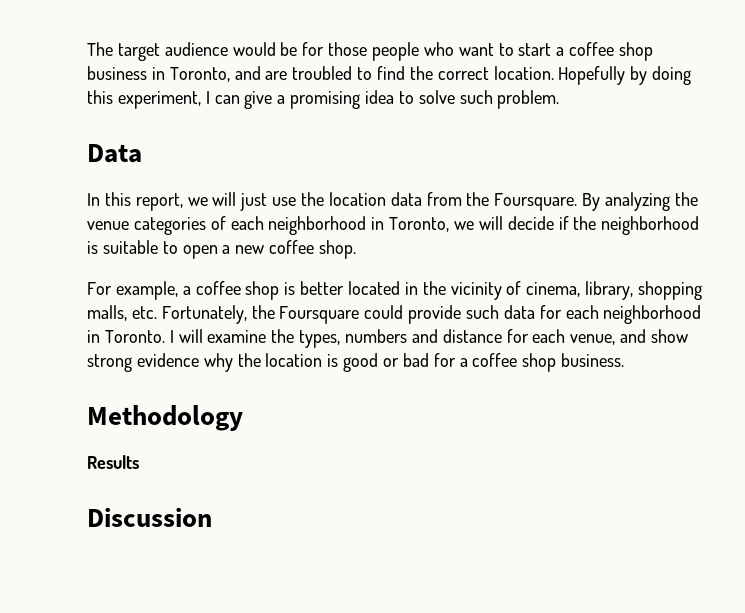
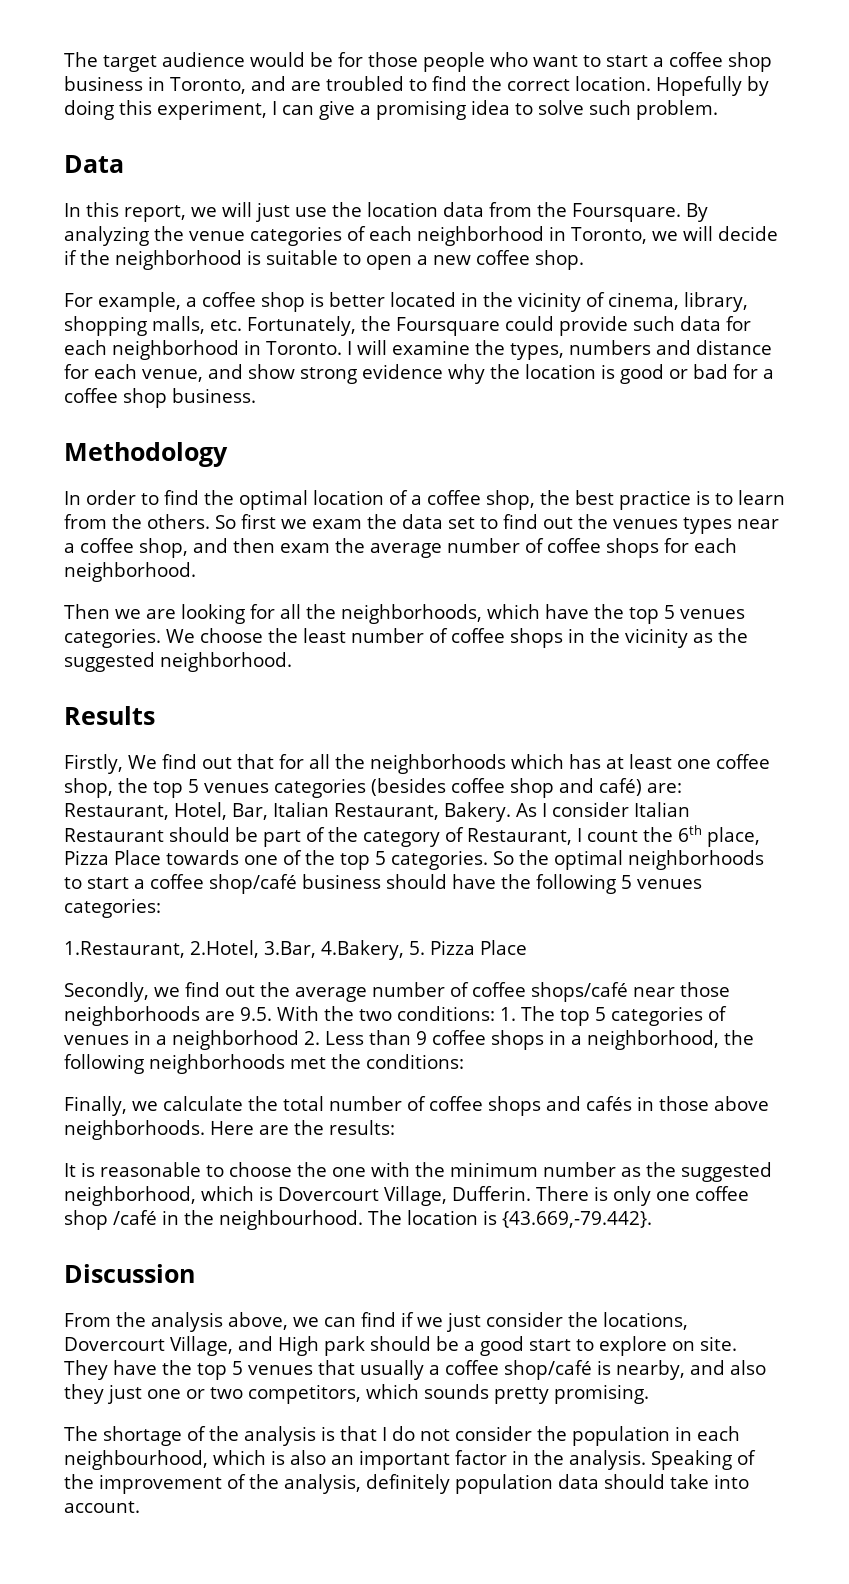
[87,455,139,469] [87,507,212,527] Results // Discussion -> [64,490,785,510] [64,514,779,534] [64,538,737,558] [64,562,196,582] [64,604,745,624] [64,628,748,648] [64,652,292,672] [64,706,155,725] [64,754,770,774] [64,778,682,798] [64,802,690,822] [64,825,760,847] [64,850,764,870] [64,874,702,894] [64,898,161,918] [64,940,527,960] [64,982,730,1002] [64,1006,727,1026] [64,1030,754,1050] [64,1054,464,1074] [64,1096,769,1116] [64,1120,395,1140] [64,1162,772,1182] [64,1186,749,1206] [64,1210,652,1230] [64,1264,195,1283] [64,1312,688,1332] [64,1336,737,1356] [64,1360,766,1380] [64,1384,649,1404] [64,1426,740,1446] [64,1450,756,1470] [64,1474,749,1494] [64,1501,140,1513] In order to find the optimal location of a coffee shop, the best practice is to learn from the others. So first we exam the data set to find out the venues types near a coffee shop, and then exam the average number of coffee shops for each neighborhood. // Then we are looking for all the neighborhoods, which have the top 5 venues categories. We choose the least number of coffee shops in the vicinity as the suggested neighborhood. // Results // Firstly, We find out that for all the neighborhoods which has at least one coffee shop, the top 5 venues categories (besides coffee shop and café) are: Restaurant, Hotel, Bar, Italian Restaurant, Bakery. As I consider Italian Restaurant should be part of the category of Restaurant, I count the 6th place, Pizza Place towards one of the top 5 categories. So the optimal neighborhoods to start a coffee shop/café business should have the following 5 venues categories: // 1.Restaurant, 2.Hotel, 3.Bar, 4.Bakery, 5. Pizza Place // Secondly, we find out the average number of coffee shops/café near those neighborhoods are 9.5. With the two conditions: 1. The top 5 categories of venues in a neighborhood 2. Less than 9 coffee shops in a neighborhood, the following neighborhoods met the conditions: // Finally, we calculate the total number of coffee shops and cafés in those above neighborhoods. Here are the results: // It is reasonable to choose the one with the minimum number as the suggested neighborhood, which is Dovercourt Village, Dufferin. There is only one coffee shop /café in the neighbourhood. The location is {43.669,-79.442}. // Discussion // From the analysis above, we can find if we just consider the locations, Dovercourt Village, and High park should be a good start to explore on site. They have the top 5 venues that usually a coffee shop/café is nearby, and also they just one or two competitors, which sounds pretty promising. // The shortage of the analysis is that I do not consider the population in each neighbourhood, which is also an important factor in the analysis. Speaking of the improvement of the analysis, definitely population data should take into account.

